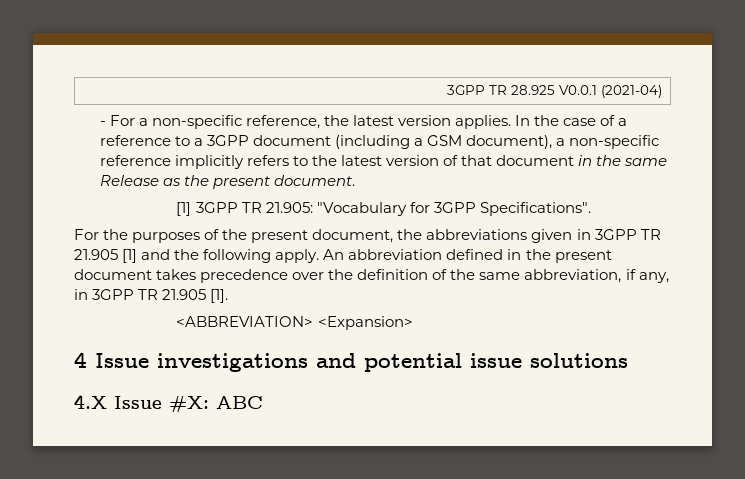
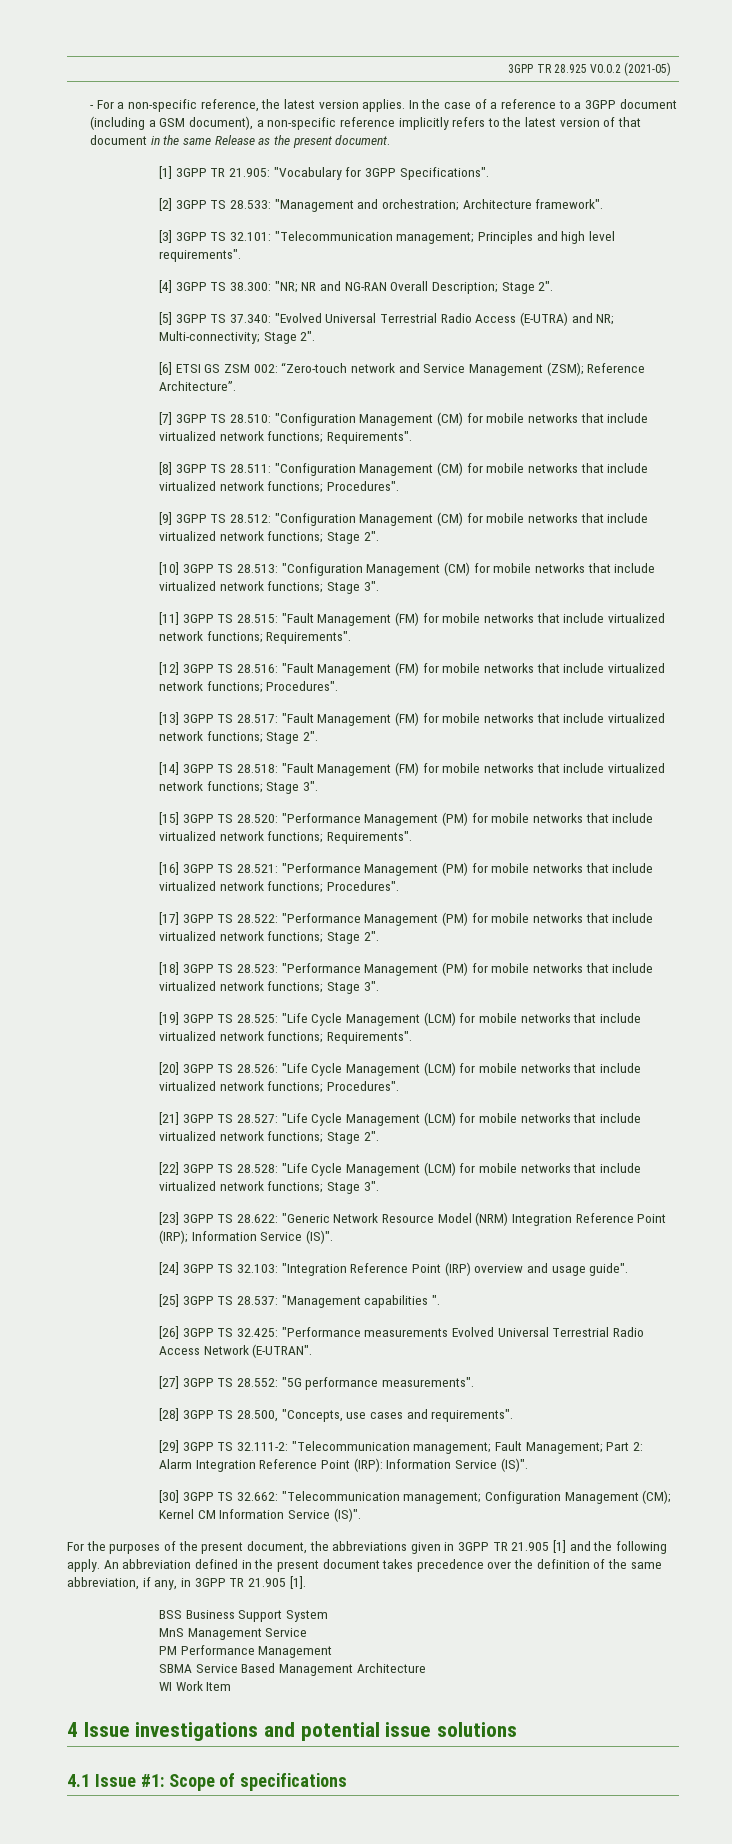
[559,85,663,98] V0.0.1 (2021-04) -> [590,62,672,76] V0.0.2 (2021-05)
(591, 209) none -> [159,198,604,212] [159,230,615,244] [159,249,242,262] [159,280,554,294] [159,312,615,326] [159,331,316,344] [159,362,646,376] [159,381,237,391] [159,412,649,426] [159,431,413,444] [159,462,649,476] [159,481,400,493] [159,512,649,526] [159,531,379,544] [159,562,656,576] [159,581,379,594] [159,612,665,626] [159,631,352,644] [159,662,665,676] [159,681,339,693] [159,712,665,726] [159,731,319,744] [159,762,665,776] [159,781,319,794] [159,812,654,826] [159,831,413,844] [159,862,654,876] [159,881,400,893] [159,912,654,926] [159,931,379,944] [159,962,654,976] [159,981,379,994] [159,1012,641,1026] [159,1031,413,1044] [159,1062,641,1076] [159,1081,400,1093] [159,1112,641,1126] [159,1131,379,1144] [159,1162,641,1176] [159,1181,379,1194] [159,1212,667,1226] [159,1230,334,1244] [159,1262,629,1276] [159,1294,440,1308] [159,1326,644,1339] [159,1344,313,1358] [159,1376,474,1390] [159,1408,514,1422] [159,1440,643,1454] [159,1458,528,1472] [159,1490,672,1504] [159,1508,361,1522] // [2] 3GPP TS 28.533: "Management and orchestration; Architecture framework". // [3] 3GPP TS 32.101: "Telecommunication management; Principles and high level requirements". // [4] 3GPP TS 38.300: "NR; NR and NG-RAN Overall Description; Stage 2". // [5] 3GPP TS 37.340: "Evolved Universal Terrestrial Radio Access (E-UTRA) and NR; Multi-connectivity; Stage 2". // [6] ETSI GS ZSM 002: “Zero-touch network and Service Management (ZSM); Reference Architecture”. // [7] 3GPP TS 28.510: "Configuration Management (CM) for mobile networks that include virtualized network functions; Requirements". // [8] 3GPP TS 28.511: "Configuration Management (CM) for mobile networks that include virtualized network functions; Procedures". // [9] 3GPP TS 28.512: "Configuration Management (CM) for mobile networks that include virtualized network functions; Stage 2". // [10] 3GPP TS 28.513: "Configuration Management (CM) for mobile networks that include virtualized network functions; Stage 3". // [11] 3GPP TS 28.515: "Fault Management (FM) for mobile networks that include virtualized network functions; Requirements". // [12] 3GPP TS 28.516: "Fault Management (FM) for mobile networks that include virtualized network functions; Procedures". // [13] 3GPP TS 28.517: "Fault Management (FM) for mobile networks that include virtualized network functions; Stage 2". // [14] 3GPP TS 28.518: "Fault Management (FM) for mobile networks that include virtualized network functions; Stage 3". // [15] 3GPP TS 28.520: "Performance Management (PM) for mobile networks that include virtualized network functions; Requirements". // [16] 3GPP TS 28.521: "Performance Management (PM) for mobile networks that include virtualized network functions; Procedures". // [17] 3GPP TS 28.522: "Performance Management (PM) for mobile networks that include virtualized network functions; Stage 2". // [18] 3GPP TS 28.523: "Performance Management (PM) for mobile networks that include virtualized network functions; Stage 3". // [19] 3GPP TS 28.525: "Life Cycle Management (LCM) for mobile networks that include virtualized network functions; Requirements". // [20] 3GPP TS 28.526: "Life Cycle Management (LCM) for mobile networks that include virtualized network functions; Procedures". // [21] 3GPP TS 28.527: "Life Cycle Management (LCM) for mobile networks that include virtualized network functions; Stage 2". // [22] 3GPP TS 28.528: "Life Cycle Management (LCM) for mobile networks that include virtualized network functions; Stage 3". // [23] 3GPP TS 28.622: "Generic Network Resource Model (NRM) Integration Reference Point (IRP); Information Service (IS)". // [24] 3GPP TS 32.103: "Integration Reference Point (IRP) overview and usage guide". // [25] 3GPP TS 28.537: "Management capabilities ". // [26] 3GPP TS 32.425: "Performance measurements Evolved Universal Terrestrial Radio Access Network (E-UTRAN". // [27] 3GPP TS 28.552: "5G performance measurements". // [28] 3GPP TS 28.500, "Concepts, use cases and requirements". // [29] 3GPP TS 32.111-2: "Telecommunication management; Fault Management; Part 2: Alarm Integration Reference Point (IRP): Information Service (IS)". // [30] 3GPP TS 32.662: "Telecommunication management; Configuration Management (CM); Kernel CM Information Service (IS)".
[176,316,413,330] <ABBREVIATION> <Expansion> -> [159,1610,329,1622] [159,1628,308,1640] [159,1645,333,1658] [159,1663,426,1676] [159,1681,232,1691] BSS Business Support System // MnS Management Service // PM Performance Management // SBMA Service Based Management Architecture // WI Work Item
[74,394,263,412] 4.X Issue #X: ABC -> [67,1773,348,1791] 4.1 Issue #1: Scope of specifications

